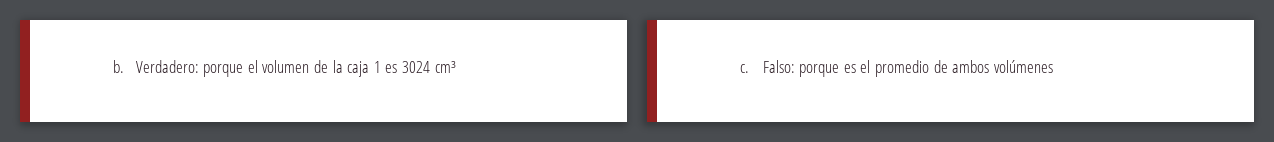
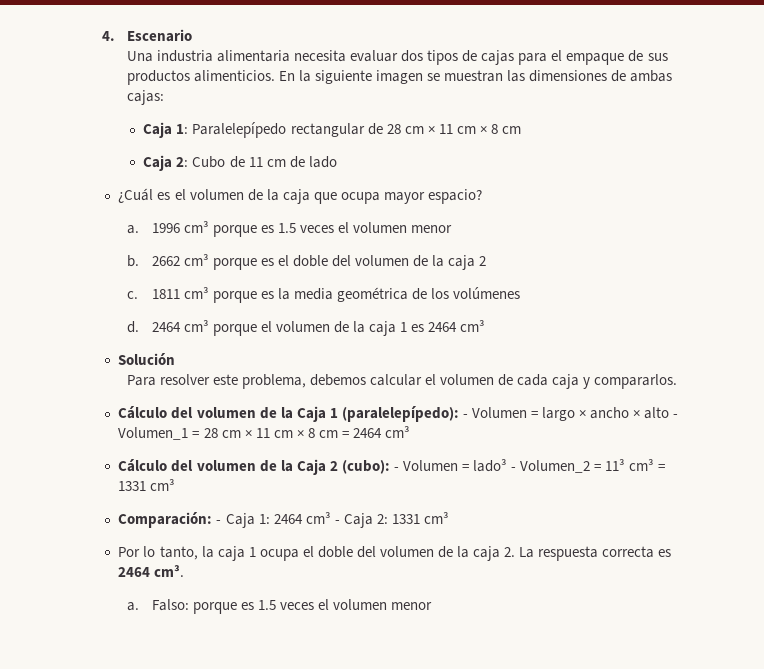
[113,60,199,73] b. Verdadero: -> [101,29,192,42] [126,50,668,65] [126,70,673,85] [126,90,164,105] [143,122,521,138] [143,155,337,171] [118,188,482,204] [126,221,453,237] [126,254,487,270] [126,287,521,303] [126,320,209,333] 4. Escenario // Una industria alimentaria necesita evaluar dos tipos de cajas para el empaque de sus productos alimenticios. En la siguiente imagen se muestran las dimensiones de ambas cajas: // Caja 1: Paralelepípedo rectangular de 28 cm × 11 cm × 8 cm // Caja 2: Cubo de 11 cm de lado // ¿Cuál es el volumen de la caja que ocupa mayor espacio? // a. 1996 cm³ porque es 1.5 veces el volumen menor // b. 2662 cm³ porque es el doble del volumen de la caja 2 // c. 1811 cm³ porque es la media geométrica de los volúmenes // d. 2464 cm³
[401,61,456,73] [740,60,1053,77] 3024 cm³ // c. Falso: porque es el promedio de ambos volúmenes -> [428,320,486,332] [118,353,176,365] [126,374,678,389] [118,406,679,422] [118,426,411,440] [118,459,666,475] [118,479,176,491] [118,512,449,528] [118,546,672,561] [118,565,185,577] [126,599,433,614] 2464 cm³ // Solución // Para resolver este problema, debemos calcular el volumen de cada caja y compararlos. // Cálculo del volumen de la Caja 1 (paralelepípedo): - Volumen = largo × ancho × alto - Volumen_1 = 28 cm × 11 cm × 8 cm = 2464 cm³ // Cálculo del volumen de la Caja 2 (cubo): - Volumen = lado³ - Volumen_2 = 11³ cm³ = 1331 cm³ // Comparación: - Caja 1: 2464 cm³ - Caja 2: 1331 cm³ // Por lo tanto, la caja 1 ocupa el doble del volumen de la caja 2. La respuesta correcta es 2464 cm³. // a. Falso: porque es 1.5 veces el volumen menor

